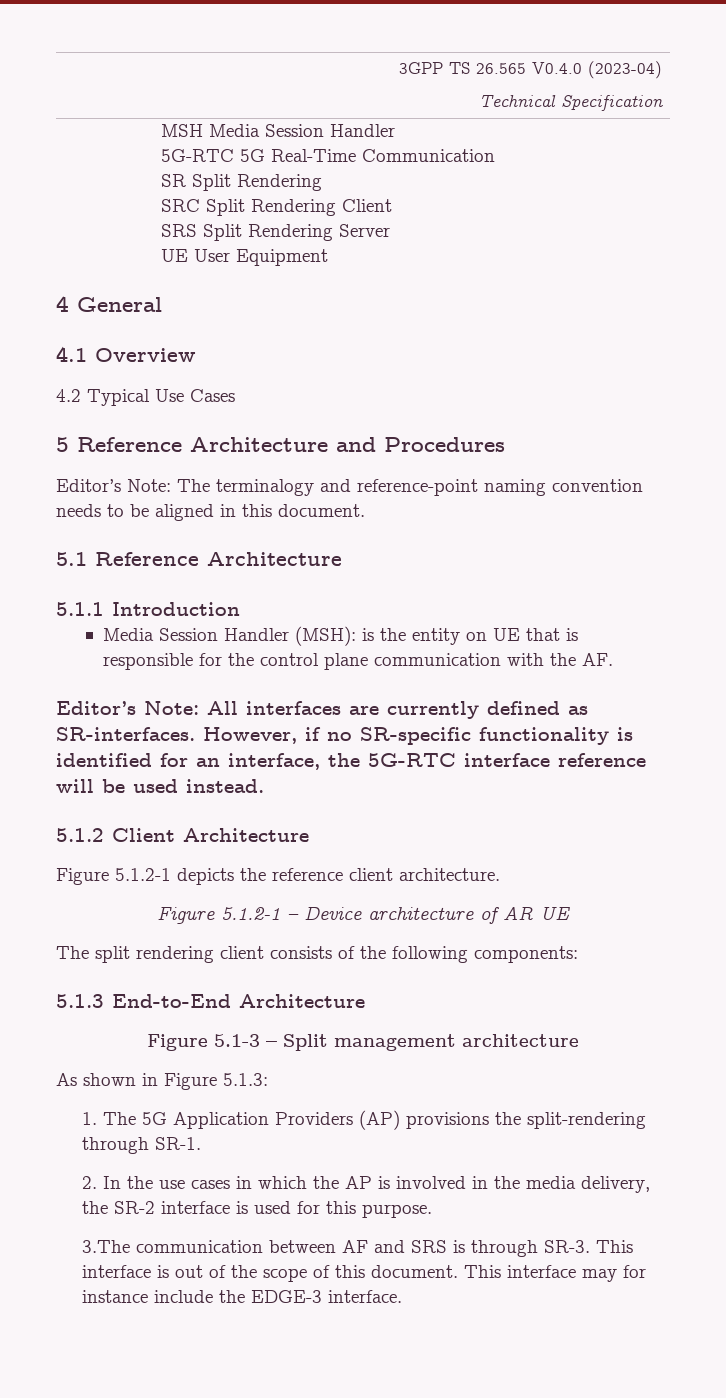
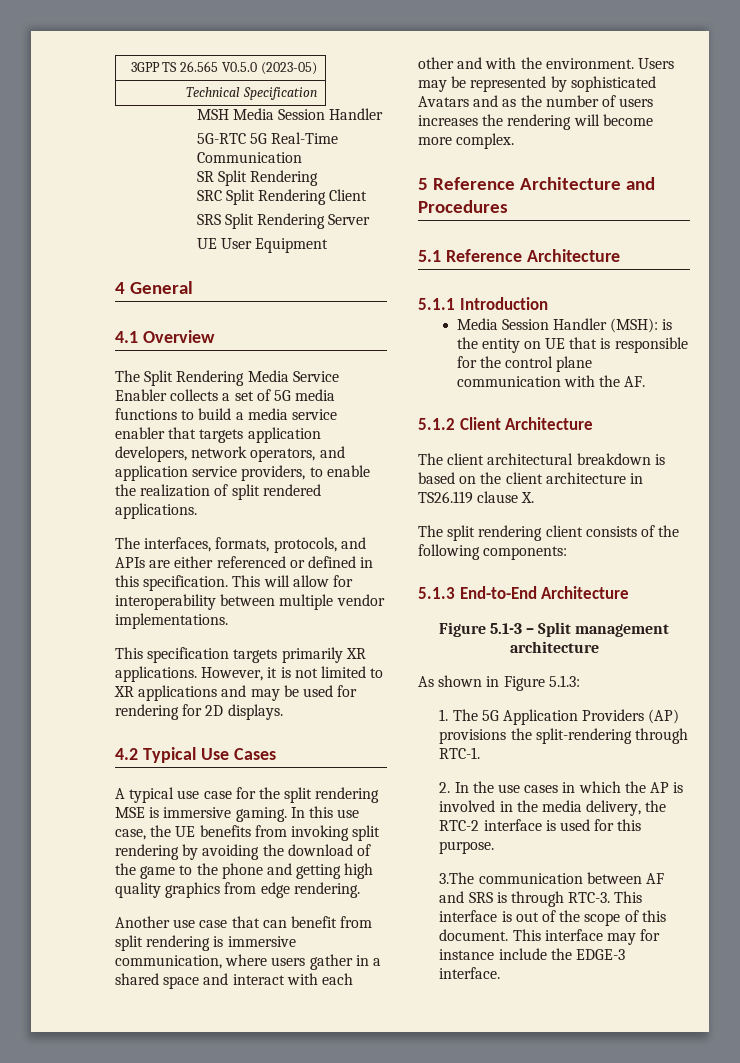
[531,61,662,79] V0.4.0 (2023-04) -> [221,62,317,75] V0.5.0 (2023-05)
[56,389,235,406] 4.2 Typical Use Cases -> [115,370,339,386] [115,389,336,401] [115,408,337,420] [115,427,321,443] [115,446,345,462] [115,465,370,481] [115,484,321,500] [115,503,197,519] [115,537,366,553] [115,556,374,568] [115,575,353,591] [115,594,385,610] [115,613,228,629] [115,647,366,663] [115,666,384,682] [114,685,358,701] [115,704,283,720] [115,747,276,763] [115,787,380,803] [115,806,360,822] [115,825,381,841] [115,844,371,860] [115,863,374,879] [115,882,360,898] [115,916,373,928] [115,935,296,951] [115,954,381,970] [115,973,353,989] [418,57,674,69] [418,76,656,92] [418,95,654,107] [418,114,653,130] [418,133,515,149] The Split Rendering Media Service Enabler collects a set of 5G media functions to build a media service enabler that targets application developers, network operators, and application service providers, to enable the realization of split rendered applications. // The interfaces, formats, protocols, and APIs are either referenced or defined in this specification. This will allow for interoperability between multiple vendor implementations. // This specification targets primarily XR applications. However, it is not limited to XR applications and may be used for rendering for 2D displays. // 4.2 Typical Use Cases // A typical use case for the split rendering MSE is immersive gaming. In this use case, the UE benefits from invoking split rendering by avoiding the download of the game to the phone and getting high quality graphics from edge rendering. // Another use case that can benefit from split rendering is immersive communication, where users gather in a shared space and interact with each other and with the environment. Users may be represented by sophisticated Avatars and as the number of users increases the rendering will become more complex.
[56,479,643,496] [56,504,365,521] // Editor’s Note: The terminalogy and reference-point naming convention needs to be aligned in this document. -> (508, 206) none
[56,701,588,719] [56,727,633,745] [56,753,646,770] [56,779,264,793] [56,828,309,842] [56,868,500,885] [157,906,570,924] Editor’s Note: All interfaces are currently defined as SR-interfaces. However, if no SR-specific functionality is identified for an interface, the 5G-RTC interface reference will be used instead. // 5.1.2 Client Architecture // Figure 5.1.2-1 depicts the reference client architecture. // Figure 5.1.2-1 – Device architecture of AR UE -> [418,417,594,430] [418,453,665,465] [418,472,643,484] [418,491,535,504] 5.1.2 Client Architecture // The client architectural breakdown is based on the client architecture in TS26.119 clause X.
[155,1137,202,1150] SR-1. -> [439,747,481,759] RTC-1.
[114,1201,156,1214] SR-2 -> [439,820,480,831] RTC-2
[544,1240,591,1253] SR-3. -> [568,892,611,903] RTC-3.

